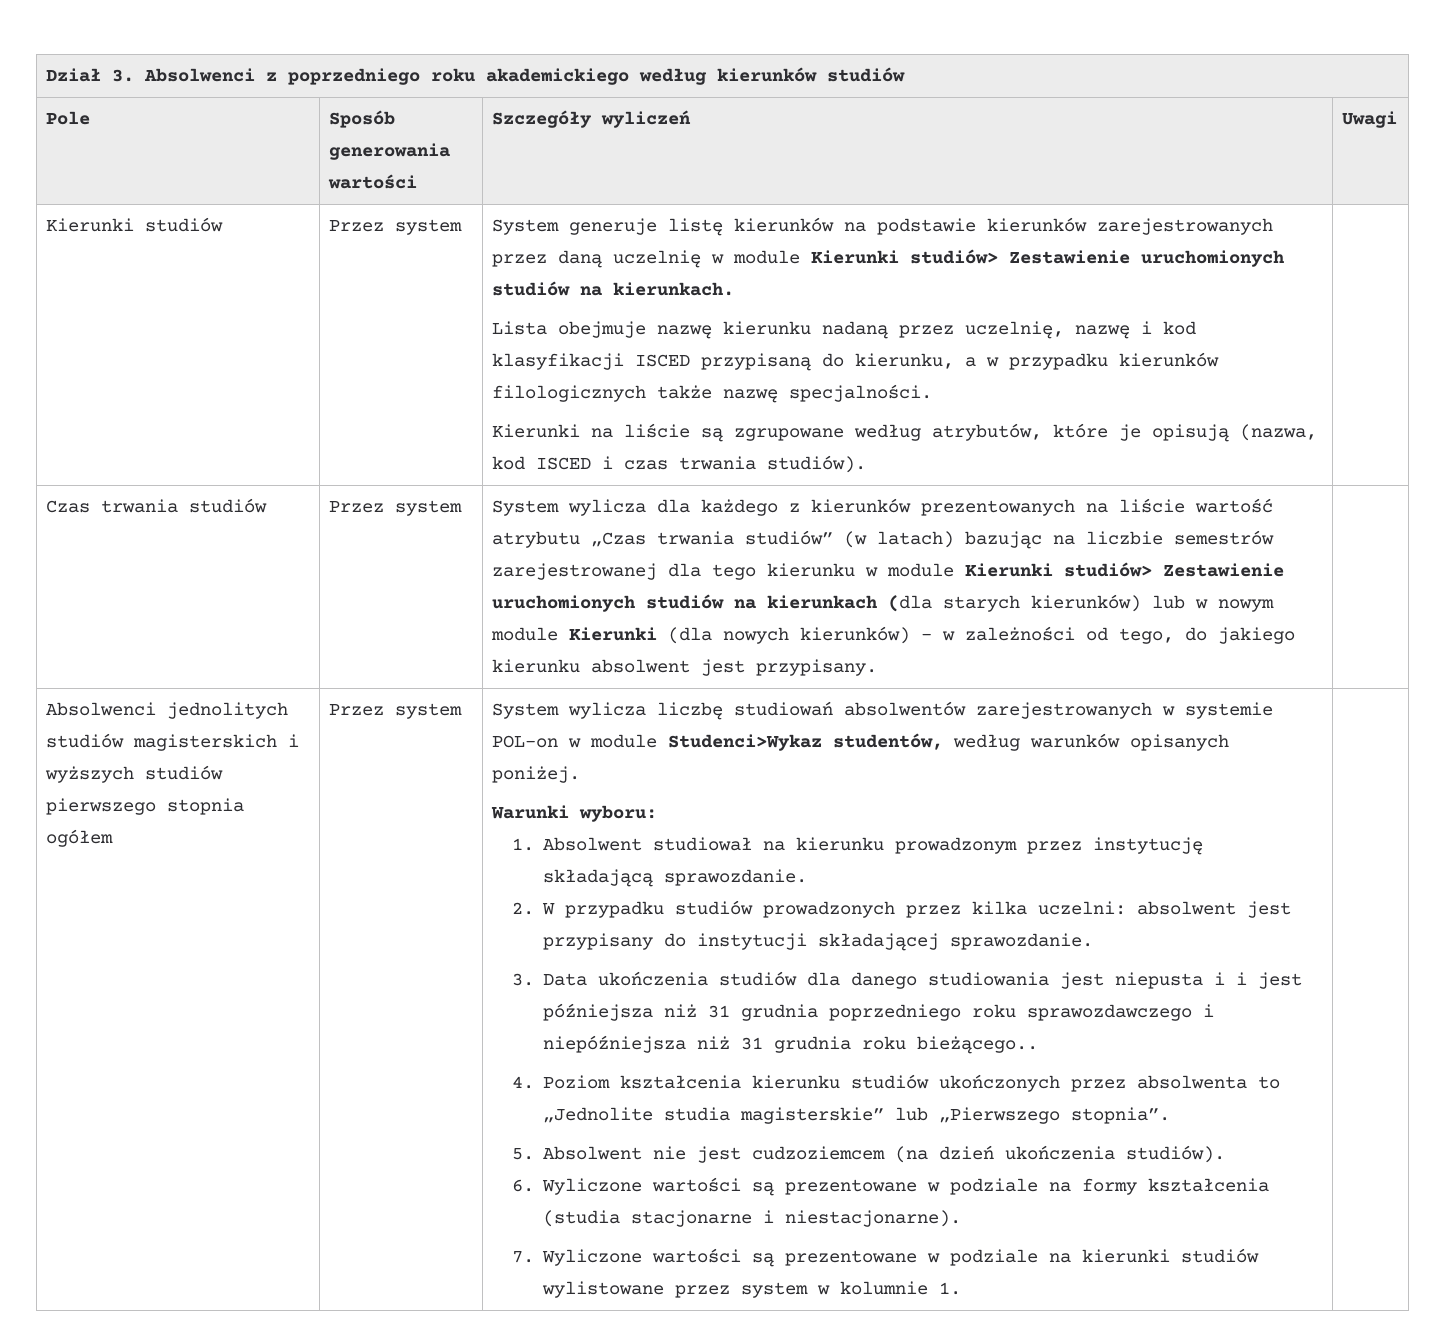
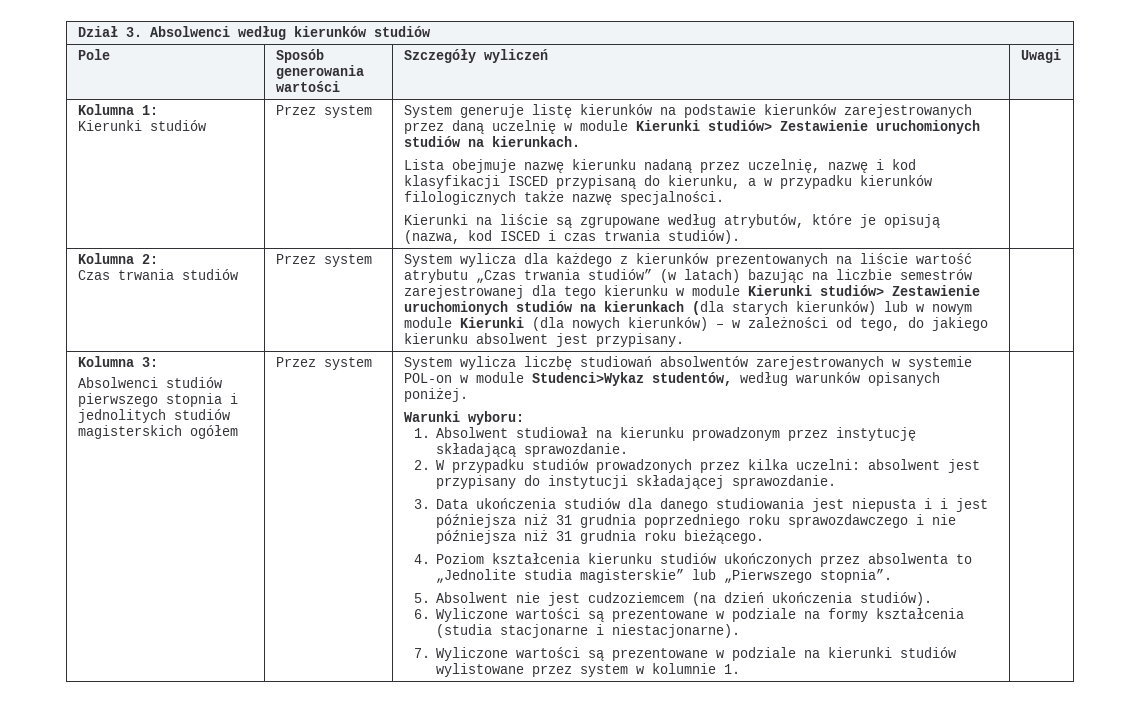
[265,68,629,85] z poprzedniego roku akademickiego -> (230, 31) none
(1397, 119) none -> [77,104,158,115] Kolumna 1: //
(866, 464) none -> [77,253,158,264] Kolumna 2: //
[45,702,288,719] [45,733,299,751] [44,765,223,783] [45,798,244,815] Absolwenci jednolitych studiów magisterskich i wyższych studiów pierwszego stopnia -> [77,356,158,367] [77,377,222,388] [77,393,238,407] [77,409,230,423] [77,425,182,439] Kolumna 3: // Absolwenci studiów pierwszego stopnia i jednolitych studiów magisterskich
[543,1035,687,1053] niepóźniejsza -> [932,514,957,525] [436,530,517,544] nie późniejsza
[917,1036,1039,1054] bieżącego.. -> [684,530,765,544] bieżącego.

